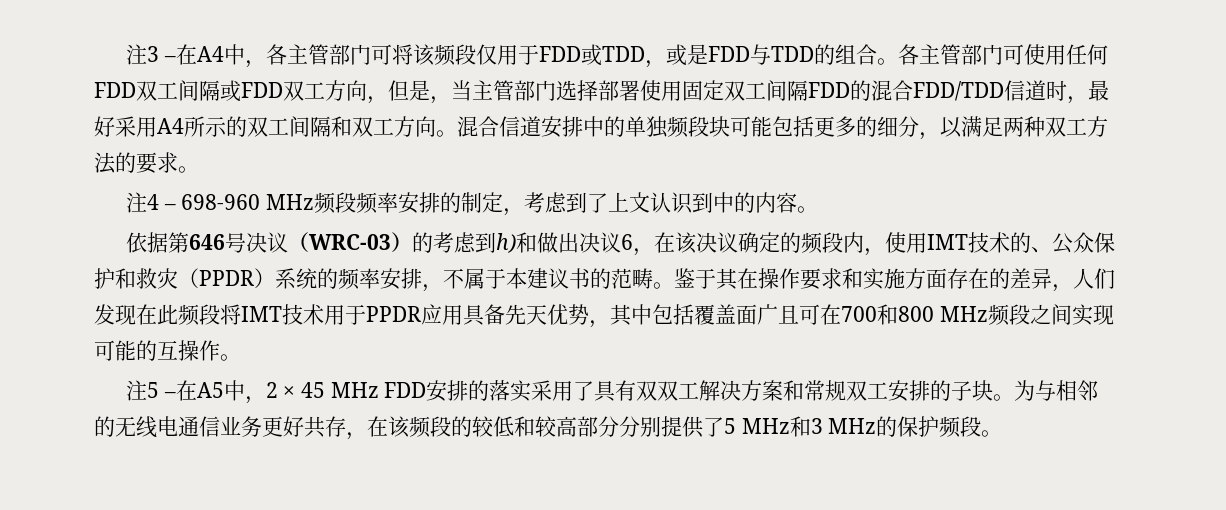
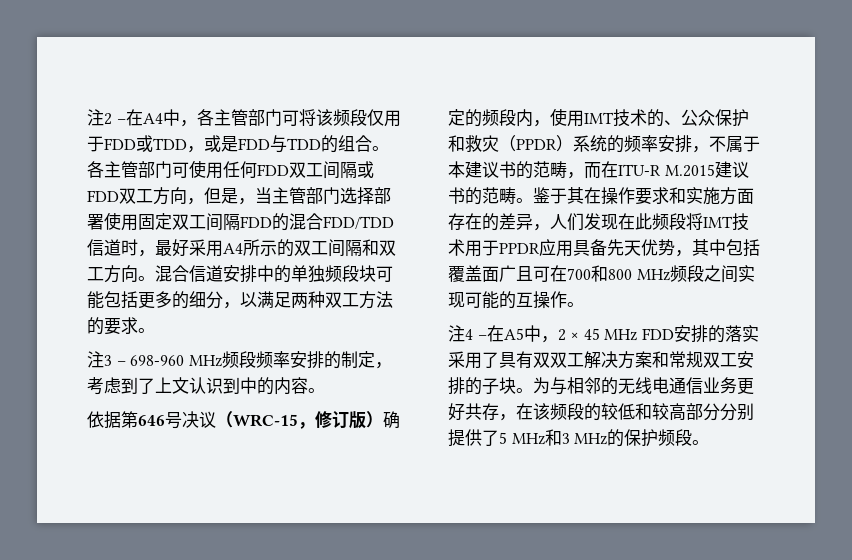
[126,44,160,65] 注3 -> [87,109,112,126] 注2
[147,194,160,210] 4 -> [104,355,112,366] 3
[309,232,739,256] WRC-03）的考虑到h)和做出决议6，在该决议 -> [233,411,383,429] WRC-15，修订版）
(653, 278) none -> [567,161,749,179] [448,187,516,205] ，而在ITU-R M.2015建议书的范畴
[147,382,160,398] 5 -> [465,329,473,340] 4

